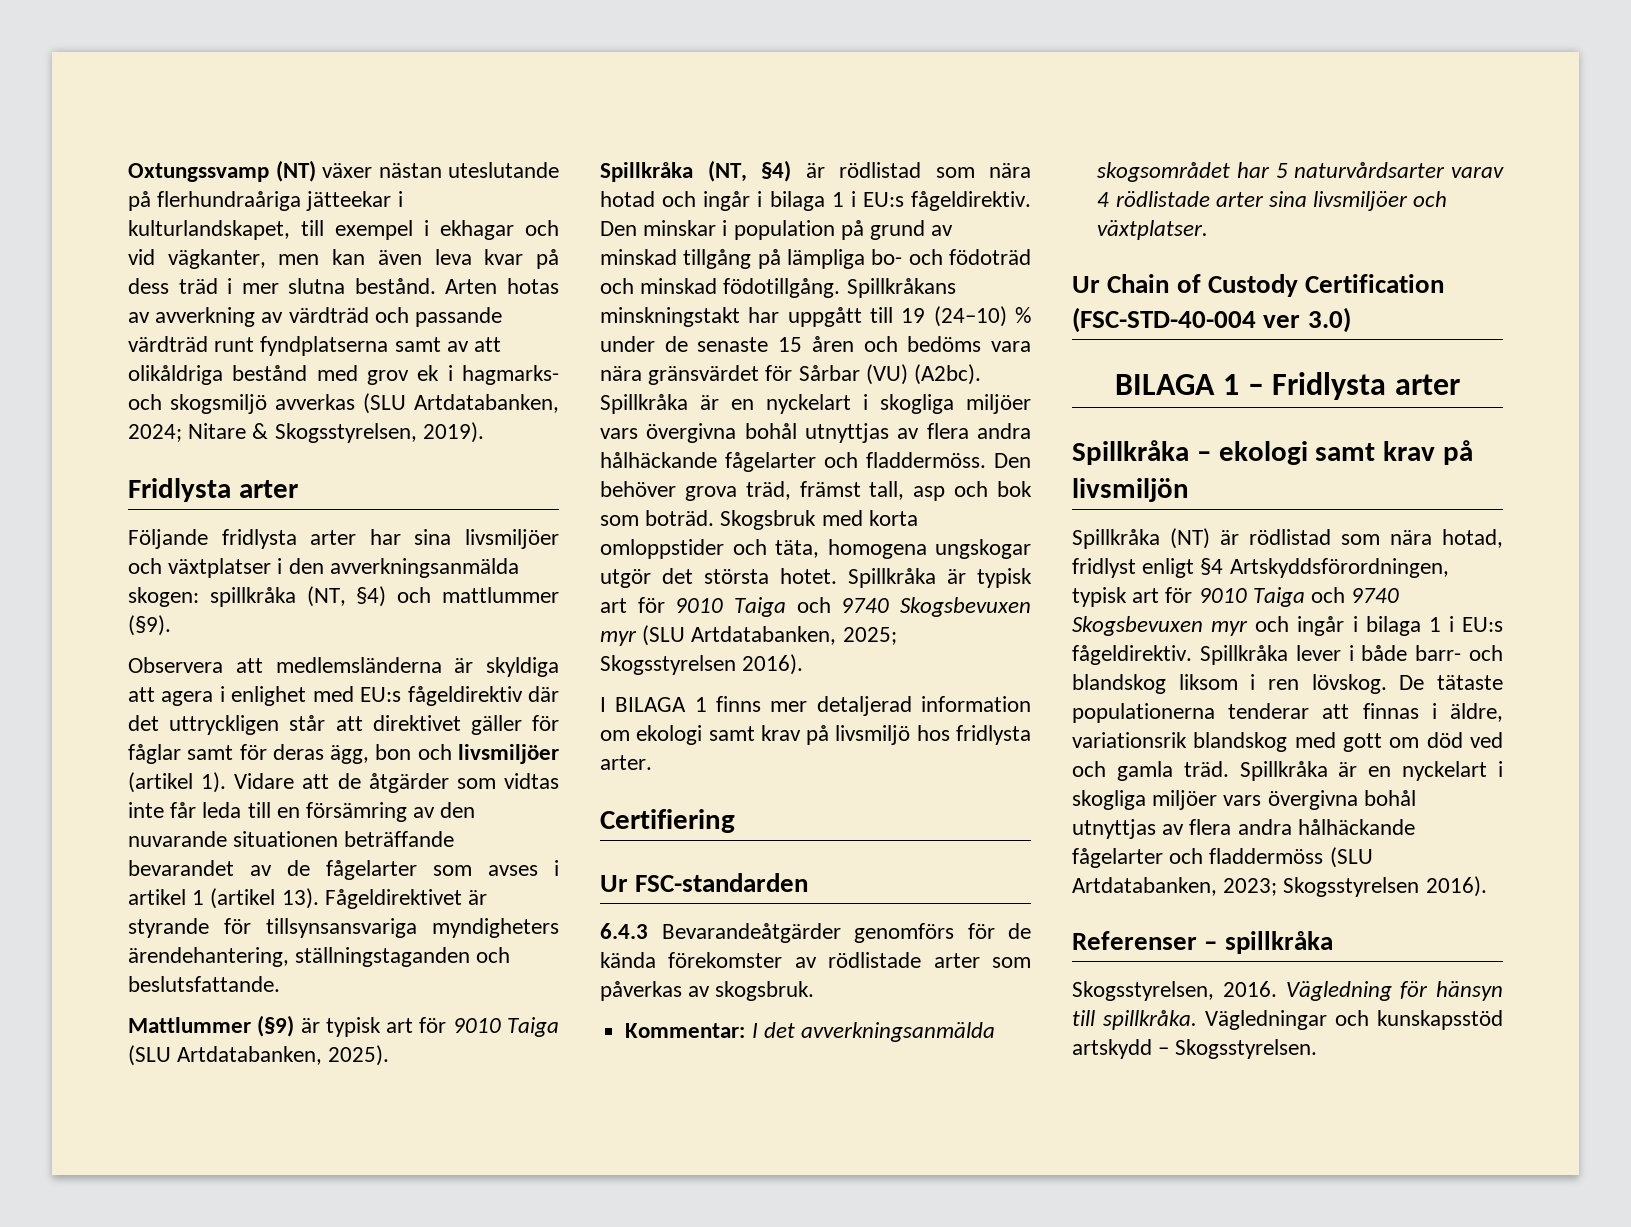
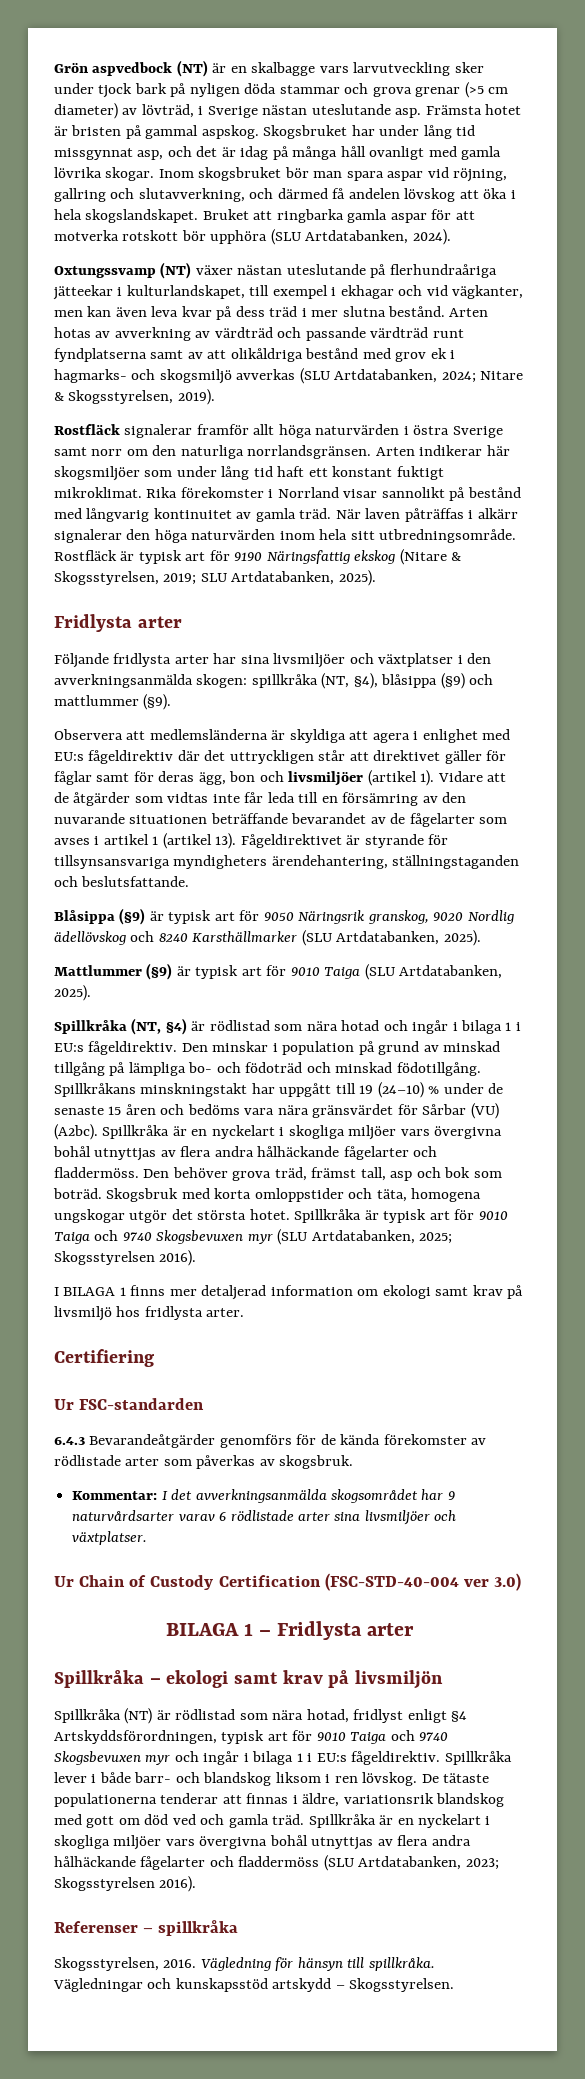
(128, 172) none -> [54,60,484,77] [54,82,509,98] [54,103,522,119] [54,125,476,139] [54,146,502,160] [54,167,508,182] [54,188,516,202] [54,209,475,223] [54,229,451,245] Grön aspvedbock (NT) är en skalbagge vars larvutveckling sker under tjock bark på nyligen döda stammar och grova grenar (>5 cm diameter) av lövträd, i Sverige nästan uteslutande asp. Främsta hotet är bristen på gammal aspskog. Skogsbruket har under lång tid missgynnat asp, och det är idag på många håll ovanligt med gamla lövrika skogar. Inom skogsbruket bör man spara aspar vid röjning, gallring och slutavverkning, och därmed få andelen lövskog att öka i hela skogslandskapet. Bruket att ringbarka gamla aspar för att motverka rotskott bör upphöra (SLU Artdatabanken, 2024). //
(484, 432) none -> [54,424,503,438] [54,445,510,459] [54,466,444,481] [54,487,521,501] [54,508,518,522] [54,529,517,543] [54,549,462,565] [54,570,376,586] // Rostfläck signalerar framför allt höga naturvärden i östra Sverige samt norr om den naturliga norrlandsgränsen. Arten indikerar här skogsmiljöer som under lång tid haft ett konstant fuktigt mikroklimat. Rika förekomster i Norrland visar sannolikt på bestånd med långvarig kontinuitet av gamla träd. När laven påträffas i alkärr signalerar den höga naturvärden inom hela sitt utbredningsområde. Rostfläck är typisk art för 9190 Näringsfattig ekskog (Nitare & Skogsstyrelsen, 2019; SLU Artdatabanken, 2025).
[356,586,387,607] §4) -> [353,673,465,689] §4), blåsippa (§9)
(280, 984) none -> [54,908,514,925] [54,930,481,946] // Blåsippa (§9) är typisk art för 9050 Näringsrik granskog, 9020 Nordlig ädellövskog och 8240 Karsthällmarker (SLU Artdatabanken, 2025).
[1275,163,1288,178] 5 -> [447,1491,455,1500] 9
[1097,192,1110,207] 4 -> [219,1512,227,1521] 6

